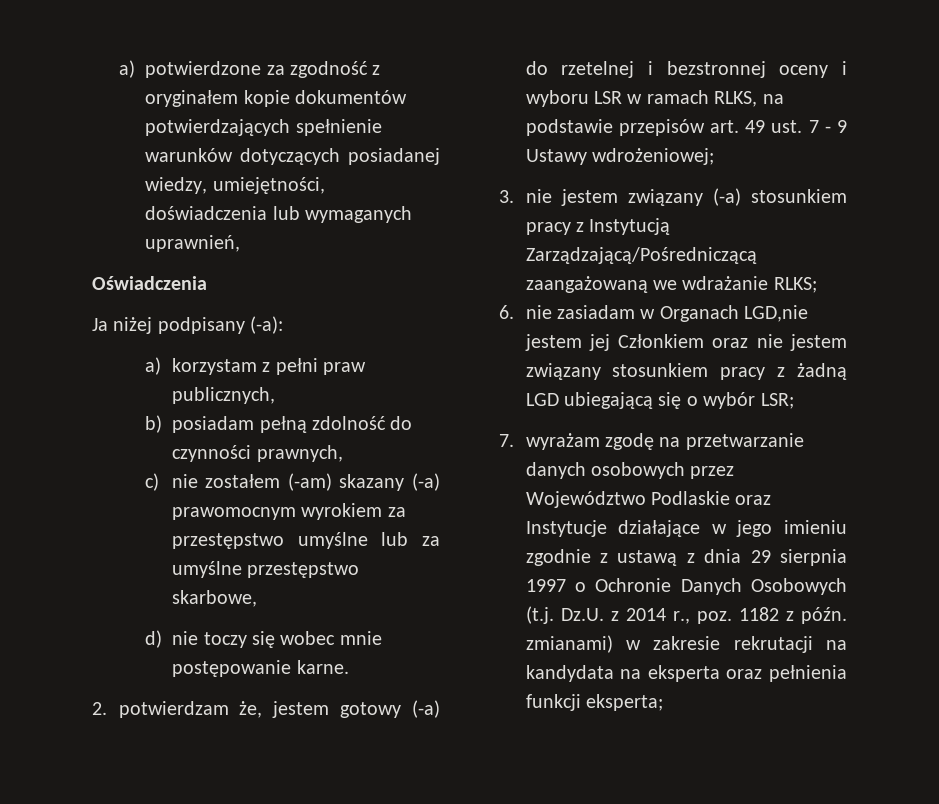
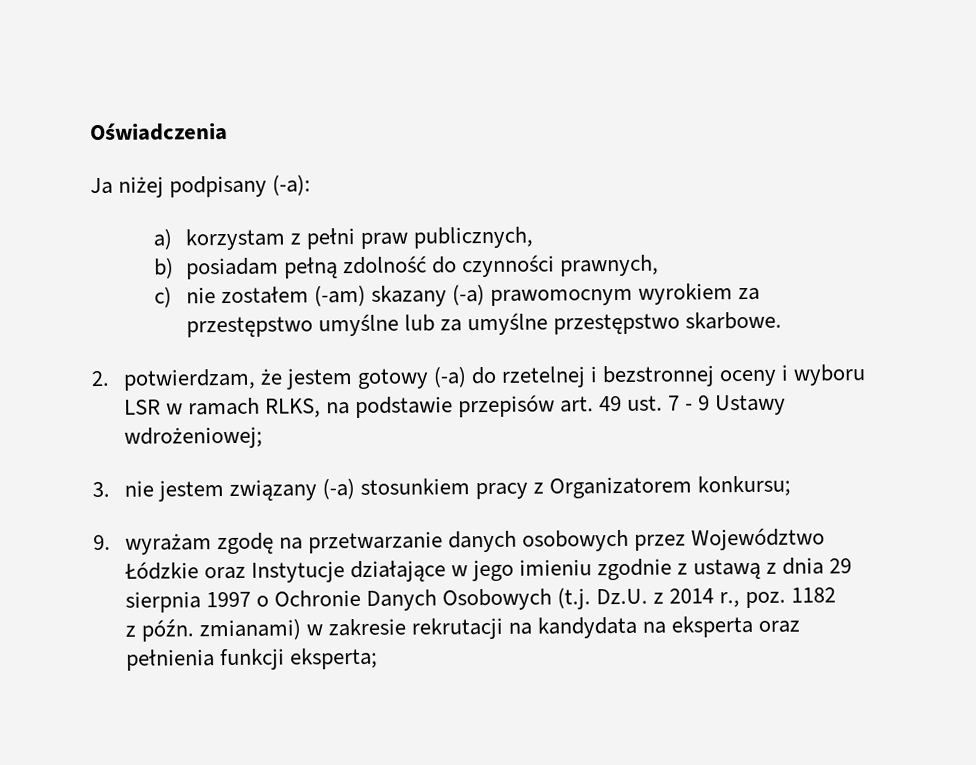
[118,60,381,78] [145,90,408,107] [145,119,382,136] [145,148,440,165] [145,177,325,194] [145,206,413,223] [145,235,241,252] a) potwierdzone za zgodność z oryginałem kopie dokumentów potwierdzających spełnienie warunków dotyczących posiadanej wiedzy, umiejętności, doświadczenia lub wymaganych uprawnień, // -> (89, 131) none
[171,590,257,607] [145,630,382,648] [172,660,349,677] [92,701,263,718] skarbowe, // d) nie toczy się wobec mnie postępowanie karne. // 2. potwierdzam że, -> [684,311,782,330] [91,368,283,391] skarbowe. // 2. potwierdzam, że
[589,218,671,235] [525,247,757,264] [525,276,817,293] [499,305,809,322] [524,334,847,351] [525,363,847,380] [525,392,794,409] [499,434,514,447] Instytucją Zarządzającą/Pośredniczącą zaangażowaną we wdrażanie RLKS; // 6. nie zasiadam w Organach LGD,nie jestem jej Członkiem oraz nie jestem związany stosunkiem pracy z żadną LGD ubiegającą się o wybór LSR; // 7. -> [549,475,792,499] [93,534,111,551] Organizatorem konkursu; // 9.
[651,491,731,505] Podlaskie -> [123,561,199,580] Łódzkie
(779, 614) none -> (837, 595) //

